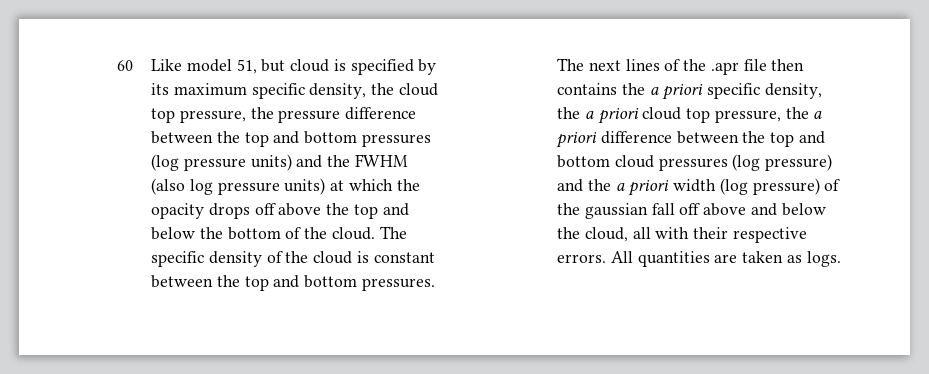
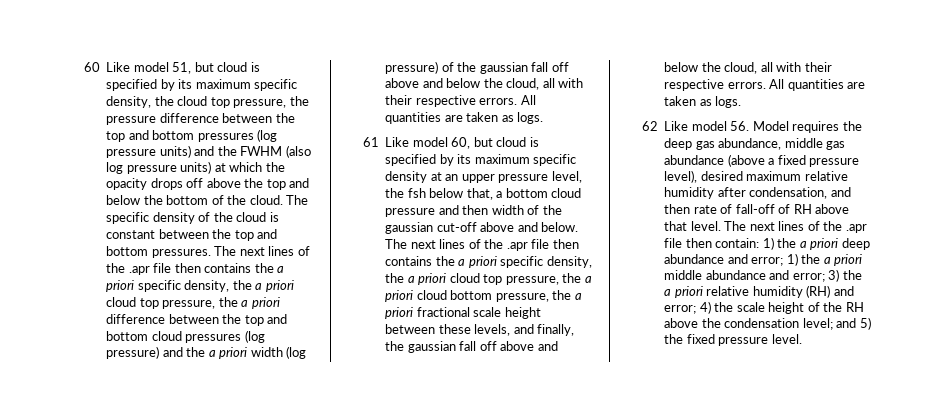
(841, 259) none -> [362,137,539,149] [385,154,577,166] [385,171,582,183] [385,188,582,200] [385,205,562,217] [385,222,579,234] [385,239,579,251] [385,256,592,268] [385,273,592,285] [385,290,582,302] [385,307,541,319] [385,324,575,336] [385,341,558,353] [664,62,832,74] [664,79,866,91] [664,96,742,108] [641,121,862,133] [664,138,846,150] [664,154,860,167] [664,170,848,183] [664,187,851,199] [664,204,850,214] [664,221,867,233] [664,237,870,250] [664,253,863,266] [664,269,862,282] [664,285,854,298] [664,301,864,314] [664,317,871,330] [664,334,802,346] // 61 Like model 60, but cloud is specified by its maximum specific density at an upper pressure level, the fsh below that, a bottom cloud pressure and then width of the gaussian cut-off above and below. The next lines of the .apr file then contains the a priori specific density, the a priori cloud top pressure, the a priori cloud bottom pressure, the a priori fractional scale height between these levels, and finally, the gaussian fall off above and below the cloud, all with their respective errors. All quantities are taken as logs. // 62 Like model 56. Model requires the deep gas abundance, middle gas abundance (above a fixed pressure level), desired maximum relative humidity after condensation, and then rate of fall-off of RH above that level. The next lines of the .apr file then contain: 1) the a priori deep abundance and error; 1) the a priori middle abundance and error; 3) the a priori relative humidity (RH) and error; 4) the scale height of the RH above the condensation level; and 5) the fixed pressure level.

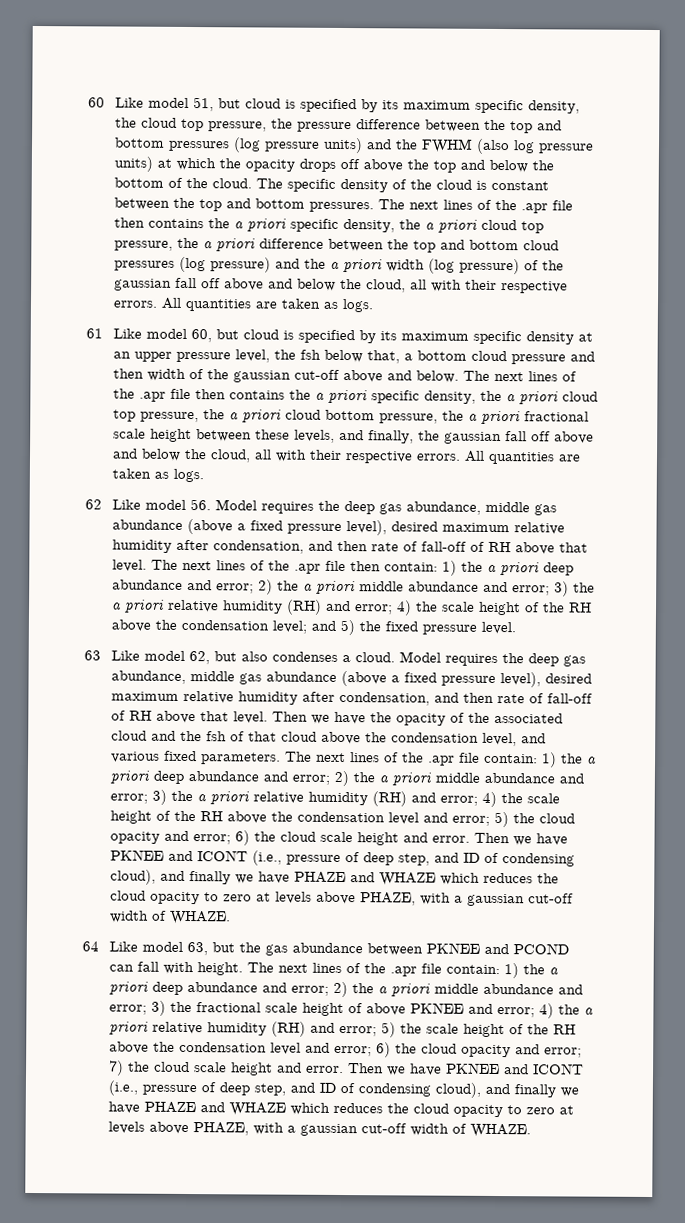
[786,253,798,266] 1) -> [257,579,273,595] 2)
(802, 339) none -> [83,650,586,667] [110,670,592,688] [110,690,593,706] [110,710,563,726] [110,730,546,747] [110,750,597,768] [109,770,584,787] [109,789,560,808] [109,810,575,828] [109,830,568,846] [109,849,575,867] [109,869,559,886] [109,890,574,907] [108,910,231,925] [81,941,569,956] [108,961,559,979] [108,981,583,998] [108,1000,594,1019] [108,1021,576,1038] [108,1041,582,1058] [107,1060,584,1076] [107,1080,579,1098] [107,1101,574,1118] [107,1121,531,1138] // 63 Like model 62, but also condenses a cloud. Model requires the deep gas abundance, middle gas abundance (above a fixed pressure level), desired maximum relative humidity after condensation, and then rate of fall-off of RH above that level. Then we have the opacity of the associated cloud and the fsh of that cloud above the condensation level, and various fixed parameters. The next lines of the .apr file contain: 1) the a priori deep abundance and error; 2) the a priori middle abundance and error; 3) the a priori relative humidity (RH) and error; 4) the scale height of the RH above the condensation level and error; 5) the cloud opacity and error; 6) the cloud scale height and error. Then we have PKNEE and ICONT (i.e., pressure of deep step, and ID of condensing cloud), and finally we have PHAZE and WHAZE which reduces the cloud opacity to zero at levels above PHAZE, with a gaussian cut-off width of WHAZE. // 64 Like model 63, but the gas abundance between PKNEE and PCOND can fall with height. The next lines of the .apr file contain: 1) the a priori deep abundance and error; 2) the a priori middle abundance and error; 3) the fractional scale height of above PKNEE and error; 4) the a priori relative humidity (RH) and error; 5) the scale height of the RH above the condensation level and error; 6) the cloud opacity and error; 7) the cloud scale height and error. Then we have PKNEE and ICONT (i.e., pressure of deep step, and ID of condensing cloud), and finally we have PHAZE and WHAZE which reduces the cloud opacity to zero at levels above PHAZE, with a gaussian cut-off width of WHAZE.

